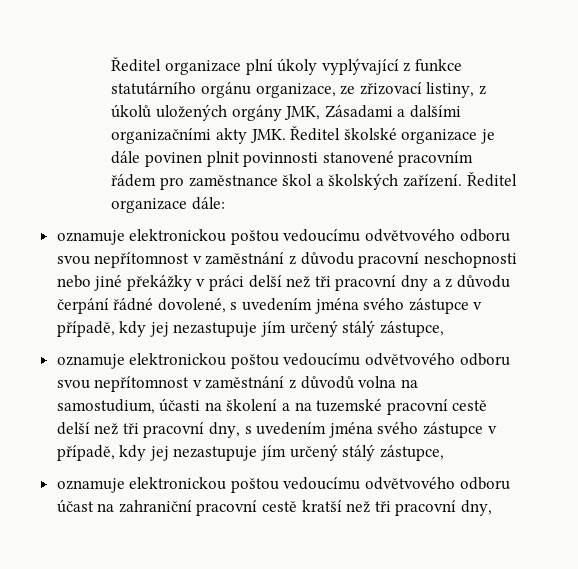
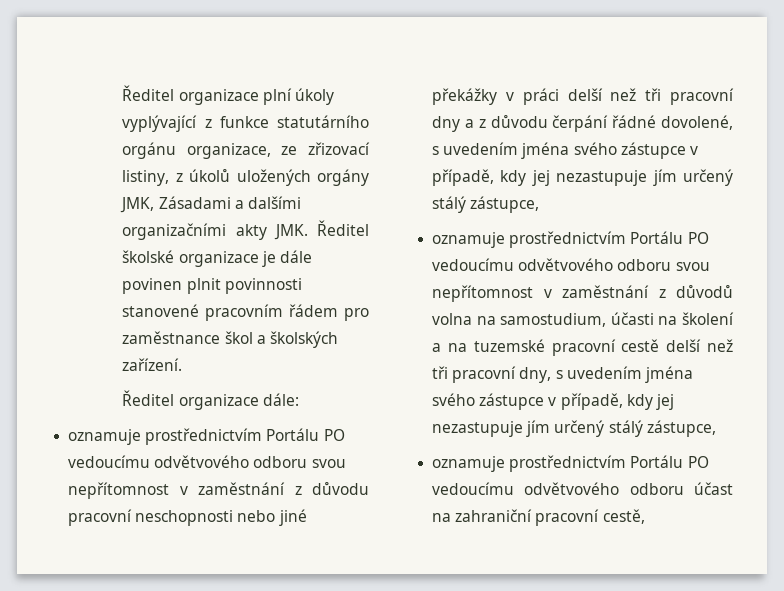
(462, 180) none -> (183, 364) //
[129,229,279,245] elektronickou poštou -> [145,428,345,445] prostřednictvím Portálu PO
[129,353,279,369] elektronickou poštou -> [509,231,709,248] prostřednictvím Portálu PO
[129,477,279,493] elektronickou poštou -> [509,455,709,472] prostřednictvím Portálu PO
[262,500,493,516] cestě kratší než tři pracovní dny, -> [602,509,645,524] cestě,

